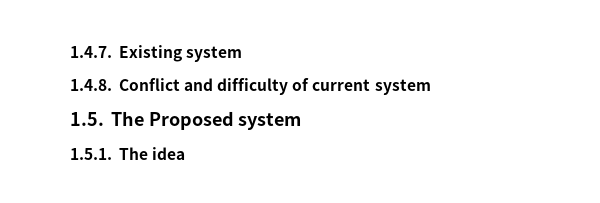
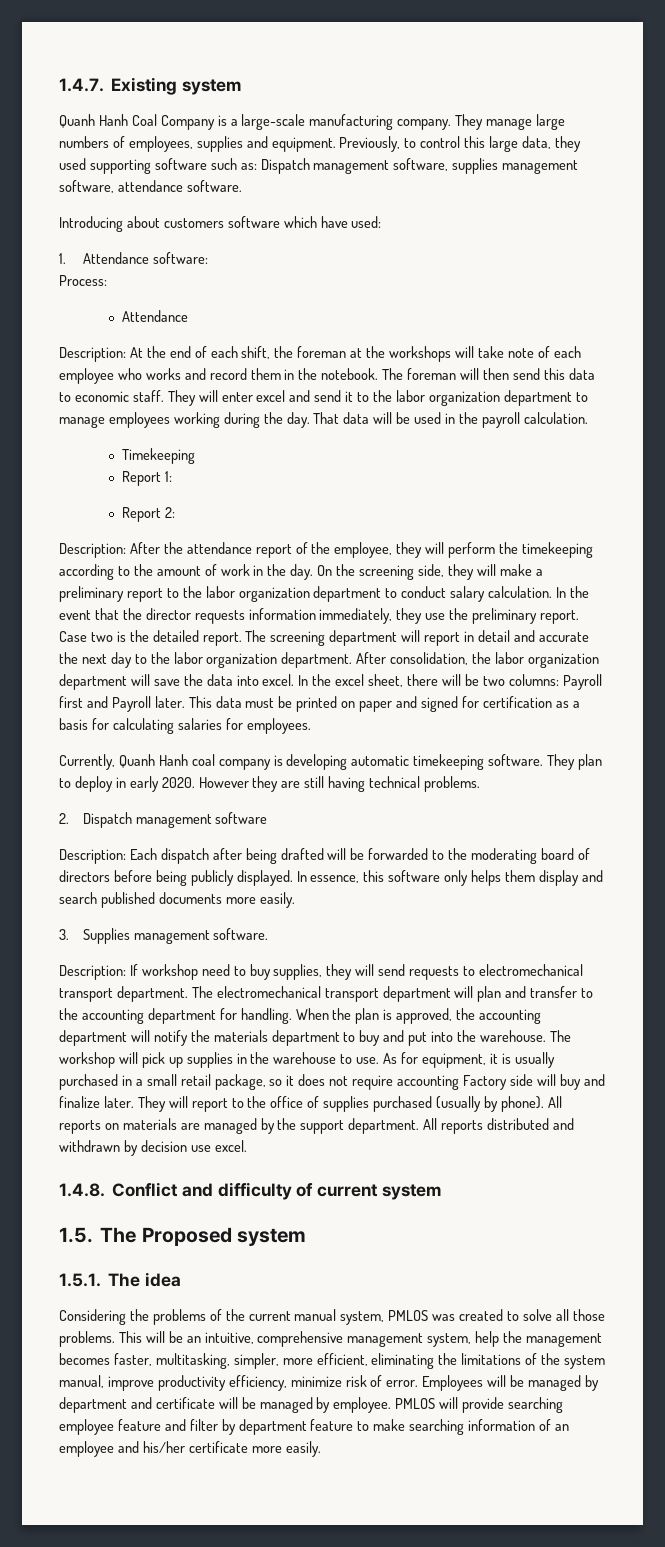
(242, 54) none -> [59,114,566,130] [59,136,581,152] [59,158,579,174] [59,180,242,193] [59,216,382,232] [59,252,208,264] [59,275,107,286] [122,310,189,322] [59,346,581,362] [59,368,595,384] [59,390,588,406] [59,412,588,428] [122,448,196,464] [122,471,173,486] [122,507,176,522] [59,542,593,558] [59,564,543,580] [59,586,589,602] [59,608,580,624] [59,630,589,646] [59,652,599,668] [59,674,602,690] [59,696,580,712] [59,718,311,734] [59,754,603,770] [59,776,481,792] [59,812,268,828] [59,848,590,864] [59,870,603,886] [59,892,295,908] [59,928,269,944] [59,964,583,980] [59,986,594,1002] [59,1008,542,1024] [59,1030,571,1046] [59,1052,555,1068] [59,1074,605,1090] [59,1096,562,1112] [59,1118,574,1134] [59,1140,247,1156] // Quanh Hanh Coal Company is a large-scale manufacturing company. They manage large numbers of employees, supplies and equipment. Previously, to control this large data, they used supporting software such as: Dispatch management software, supplies management software, attendance software. // Introducing about customers software which have used: // 1. Attendance software: // Process: // Attendance // Description: At the end of each shift, the foreman at the workshops will take note of each employee who works and record them in the notebook. The foreman will then send this data to economic staff. They will enter excel and send it to the labor organization department to manage employees working during the day. That data will be used in the payroll calculation. // Timekeeping // Report 1: // Report 2: // Description: After the attendance report of the employee, they will perform the timekeeping according to the amount of work in the day. On the screening side, they will make a preliminary report to the labor organization department to conduct salary calculation. In the event that the director requests information immediately, they use the preliminary report. Case two is the detailed report. The screening department will report in detail and accurate the next day to the labor organization department. After consolidation, the labor organization department will save the data into excel. In the excel sheet, there will be two columns: Payroll first and Payroll later. This data must be printed on paper and signed for certification as a basis for calculating salaries for employees. // Currently, Quanh Hanh coal company is developing automatic timekeeping software. They plan to deploy in early 2020. However they are still having technical problems. // 2. Dispatch management software // Description: Each dispatch after being drafted will be forwarded to the moderating board of directors before being publicly displayed. In essence, this software only helps them display and search published documents more easily. // 3. Supplies management software. // Description: If workshop need to buy supplies, they will send requests to electromechanical transport department. The electromechanical transport department will plan and transfer to the accounting department for handling. When the plan is approved, the accounting department will notify the materials department to buy and put into the warehouse. The workshop will pick up supplies in the warehouse to use. As for equipment, it is usually purchased in a small retail package, so it does not require accounting Factory side will buy and finalize later. They will report to the office of supplies purchased (usually by phone). All reports on materials are managed by the support department. All reports distributed and withdrawn by decision use excel.
(185, 153) none -> [59,1309,605,1325] [59,1331,603,1347] [59,1353,606,1369] [59,1375,599,1391] [59,1397,564,1413] [59,1419,569,1435] [59,1441,321,1457] // Considering the problems of the current manual system, PMLOS was created to solve all those problems. This will be an intuitive, comprehensive management system, help the management becomes faster, multitasking, simpler, more efficient, eliminating the limitations of the system manual, improve productivity efficiency, minimize risk of error. Employees will be managed by department and certificate will be managed by employee. PMLOS will provide searching employee feature and filter by department feature to make searching information of an employee and his/her certificate more easily.

